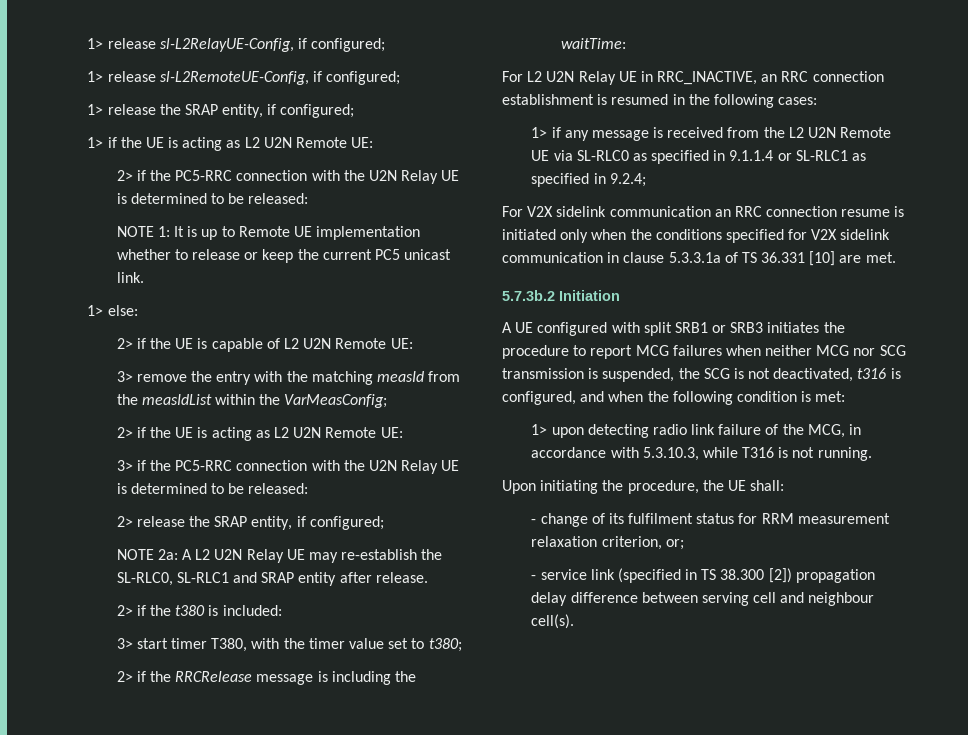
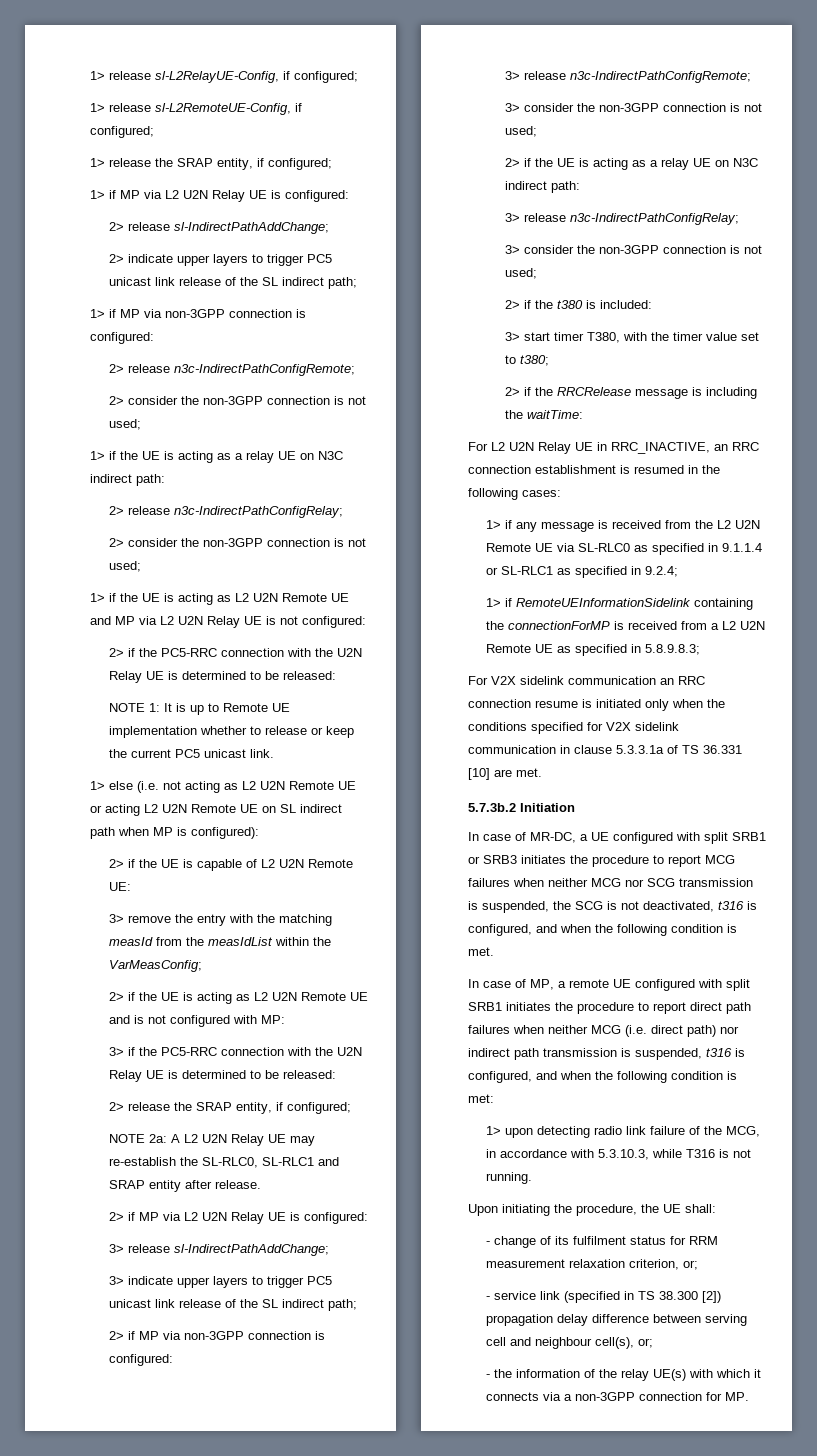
(355, 111) none -> [90,190,350,202] [108,222,329,234] [108,254,332,266] [108,277,357,289] [90,309,307,318] [90,332,155,344] [108,364,355,376] [108,396,366,405] [108,419,141,430] [90,451,344,463] [90,474,166,486] [108,506,343,518] [108,538,366,547] [108,561,141,572] // 1> if MP via L2 U2N Relay UE is configured: // 2> release sl-IndirectPathAddChange; // 2> indicate upper layers to trigger PC5 unicast link release of the SL indirect path; // 1> if MP via non-3GPP connection is configured: // 2> release n3c-IndirectPathConfigRemote; // 2> consider the non-3GPP connection is not used; // 1> if the UE is acting as a relay UE on N3C indirect path: // 2> release n3c-IndirectPathConfigRelay; // 2> consider the non-3GPP connection is not used;
[351,137,374,148] UE: -> [331,593,350,602] [90,616,367,628] UE and MP via L2 U2N Relay UE is not configured:
[107,305,138,316] else: -> [109,781,357,793] [90,804,343,816] [90,827,260,839] else (i.e. not acting as L2 U2N Remote UE or acting L2 U2N Remote UE on SL indirect path when MP is configured):
[380,427,403,438] UE: -> [349,992,368,1001] [108,1015,285,1027] UE and is not configured with MP:
(428, 577) none -> [108,1212,368,1224] [108,1244,329,1256] [108,1276,332,1288] [108,1299,357,1311] [108,1331,325,1340] [108,1354,173,1366] [504,71,751,83] [504,103,762,112] [504,126,537,137] [504,158,758,170] [504,181,580,193] [504,213,739,225] [504,245,762,254] [504,268,537,279] // 2> if MP via L2 U2N Relay UE is configured: // 3> release sl-IndirectPathAddChange; // 3> indicate upper layers to trigger PC5 unicast link release of the SL indirect path; // 2> if MP via non-3GPP connection is configured: // 3> release n3c-IndirectPathConfigRemote; // 3> consider the non-3GPP connection is not used; // 2> if the UE is acting as a relay UE on N3C indirect path: // 3> release n3c-IndirectPathConfigRelay; // 3> consider the non-3GPP connection is not used;
(646, 180) none -> [486,598,754,610] [486,621,766,630] [486,644,701,656] // 1> if RemoteUEInformationSidelink containing the connectionForMP is received from a L2 U2N Remote UE as specified in 5.8.9.8.3;
[502,322,512,333] A -> [468,832,588,843] In case of MR-DC, a
(812, 396) none -> [468,947,494,956] [468,979,750,991] [468,1002,751,1014] [468,1025,739,1037] [468,1048,745,1060] [468,1071,737,1083] met. // In case of MP, a remote UE configured with split SRB1 initiates the procedure to report direct path failures when neither MCG (i.e. direct path) nor indirect path transmission is suspended, t316 is configured, and when the following condition is
[531,614,575,629] cell(s). -> [595,1337,654,1349] [486,1369,762,1381] [486,1392,750,1401] cell(s), or; // - the information of the relay UE(s) with which it connects via a non-3GPP connection for MP.

